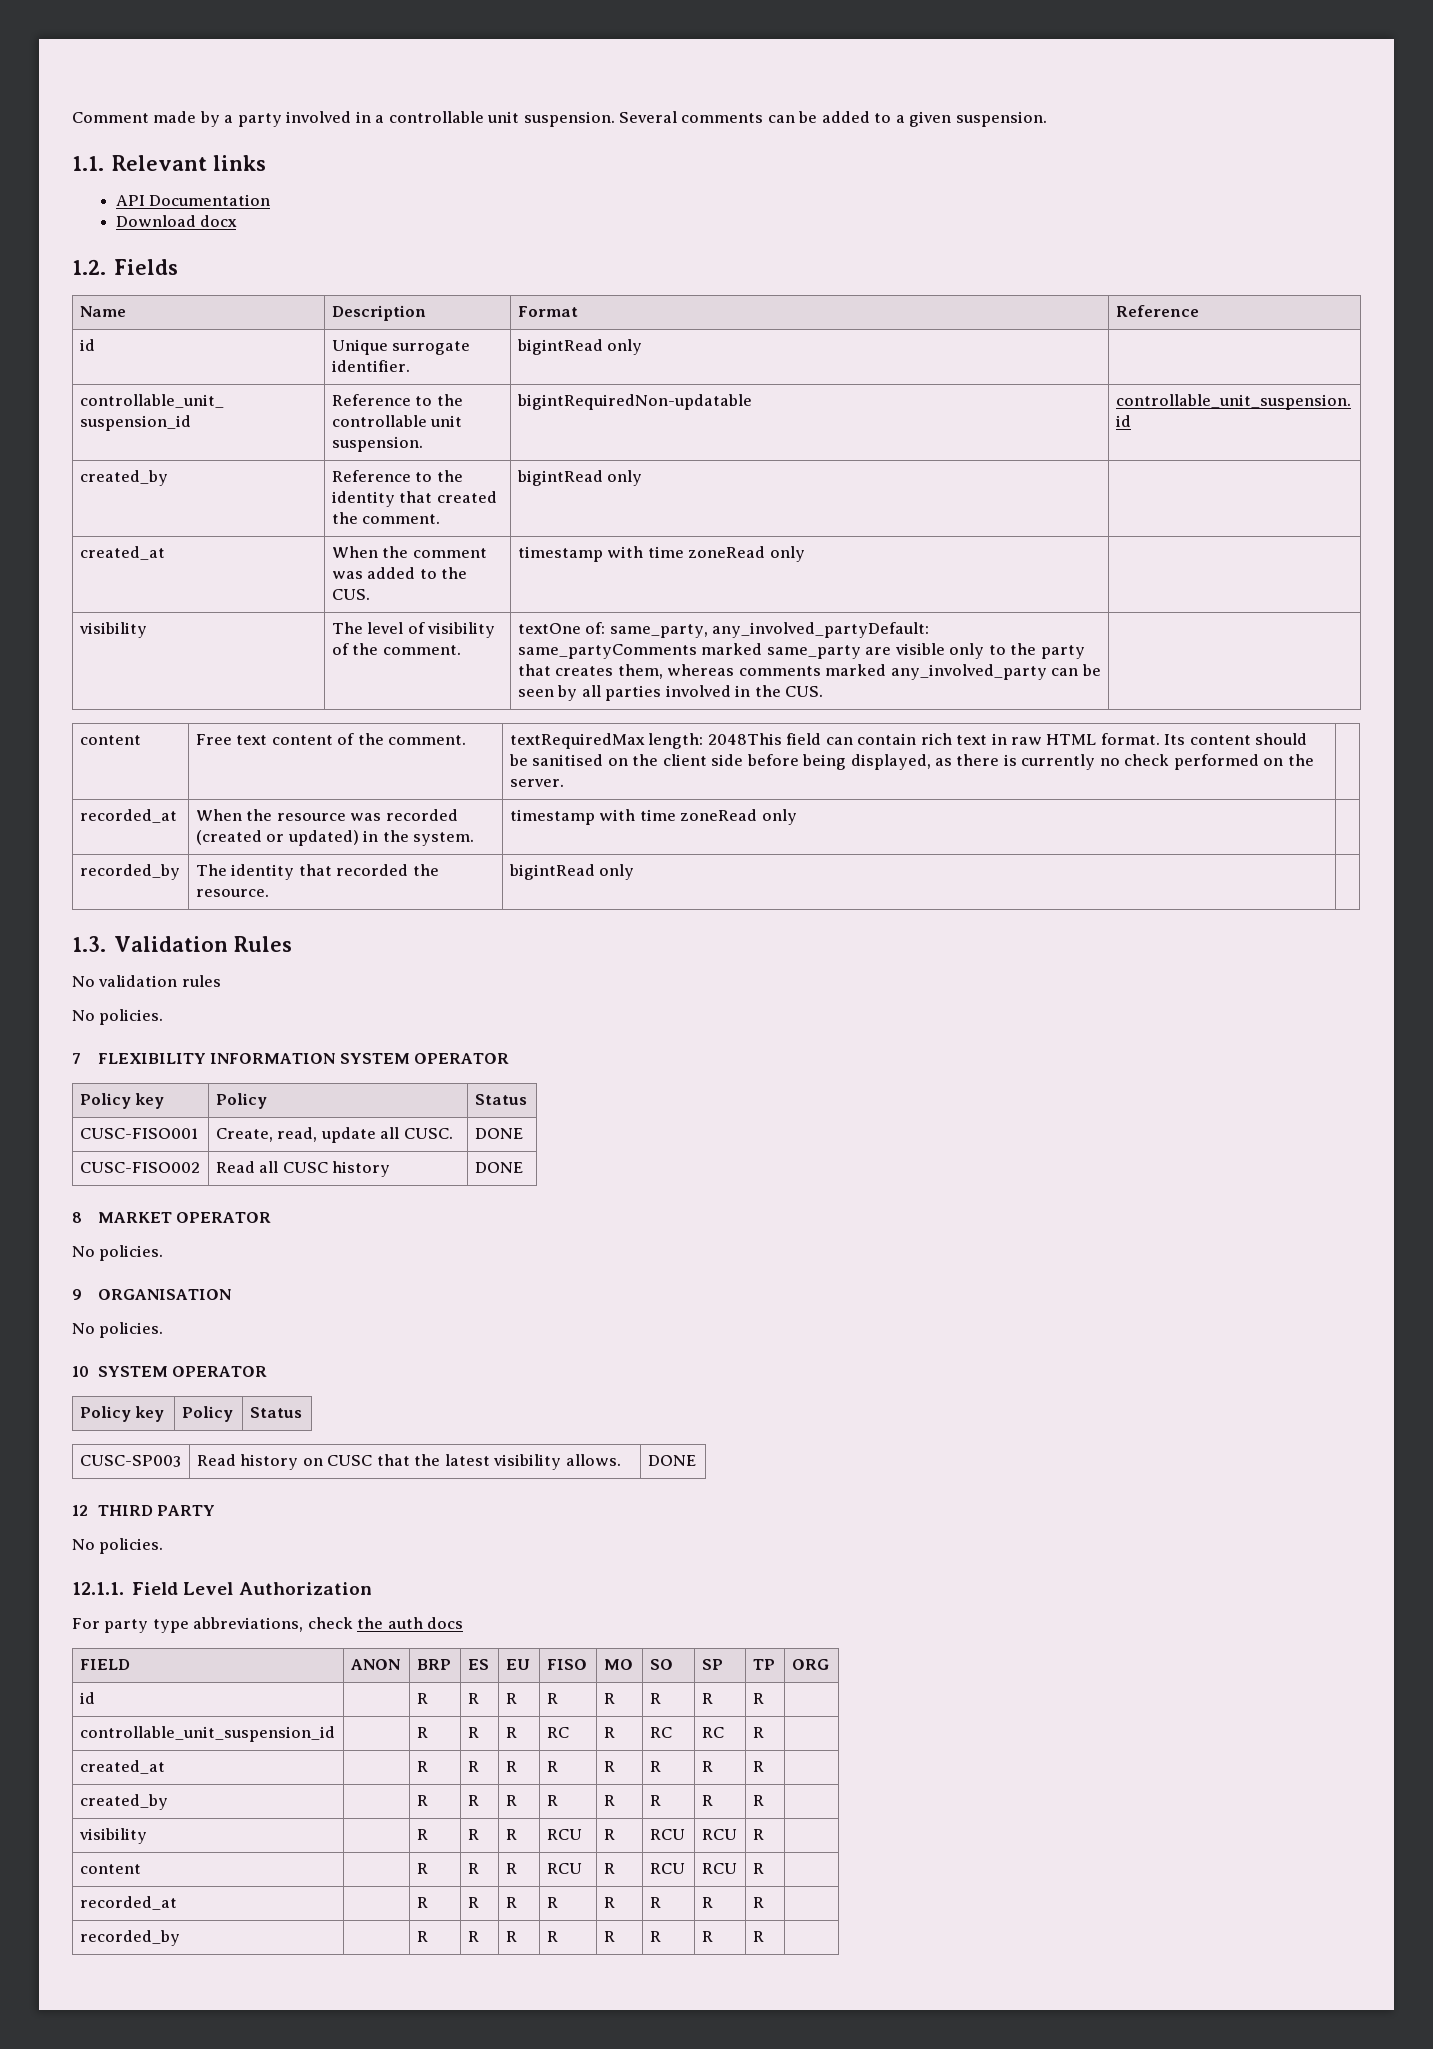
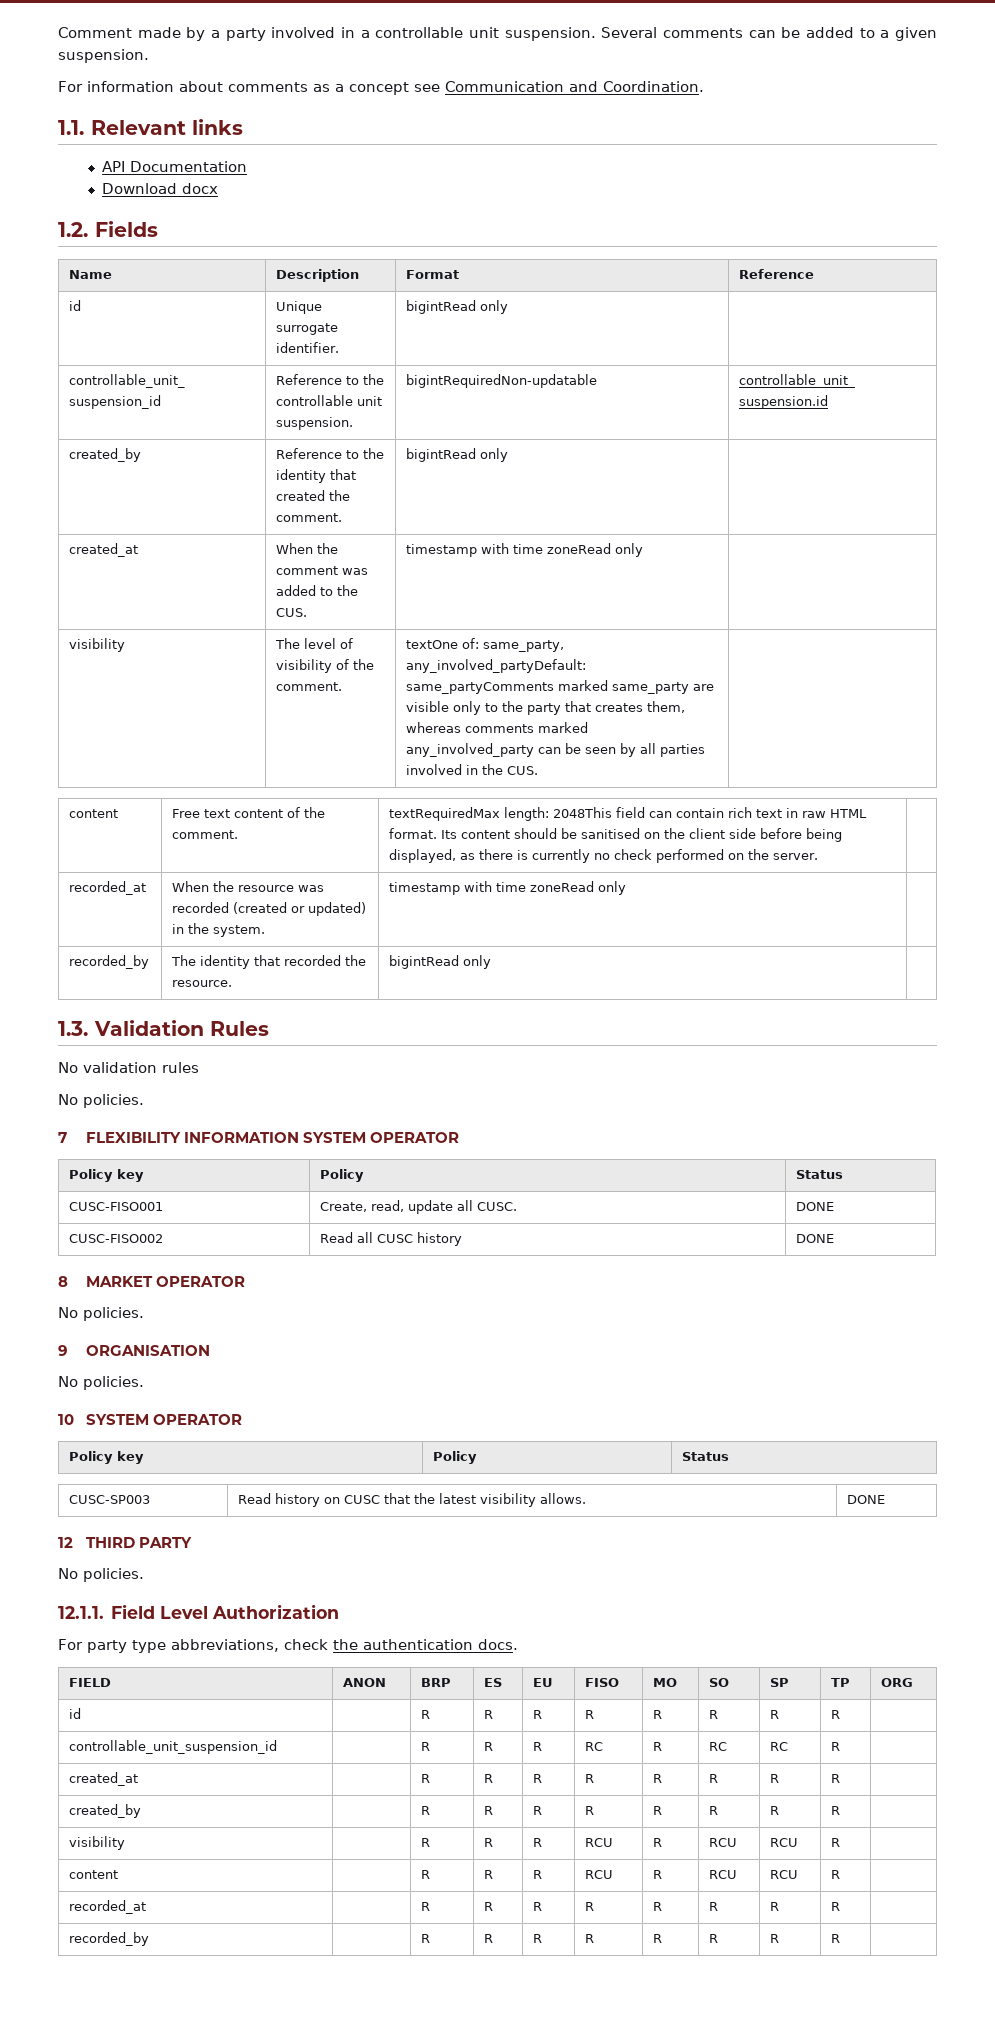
(1047, 119) none -> [58,81,704,95] // For information about comments as a concept see Communication and Coordination.
[387,1617,464,1629] auth docs -> [363,1639,518,1650] authentication docs.

